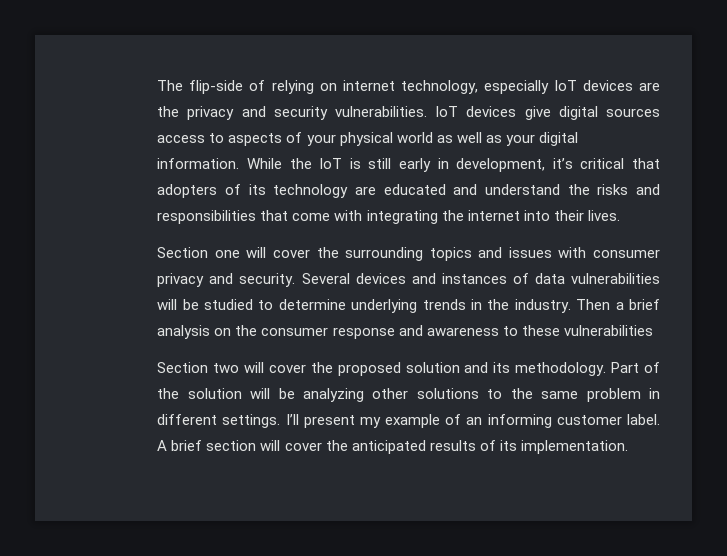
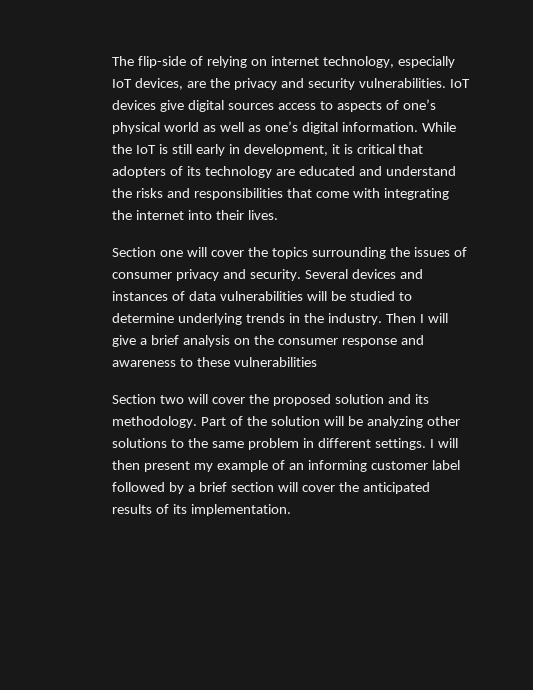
[582,80,633,91] devices -> [135,78,184,90] devices,
[306,134,336,146] your -> [402,99,436,110] one’s
[505,134,535,146] your -> [264,121,298,132] one’s
[552,158,573,169] it’s -> [331,144,353,154] it is
[345,247,587,261] surrounding topics and issues with -> [271,247,467,259] topics surrounding the issues of
(611, 304) none -> [419,313,448,323] [112,335,137,347] I will give
[285,414,299,425] I’ll -> [429,438,458,448] [112,460,141,470] I will then
[626,414,660,425] [157,440,168,451] label. A -> [431,460,460,470] [112,482,196,494] label followed by a

